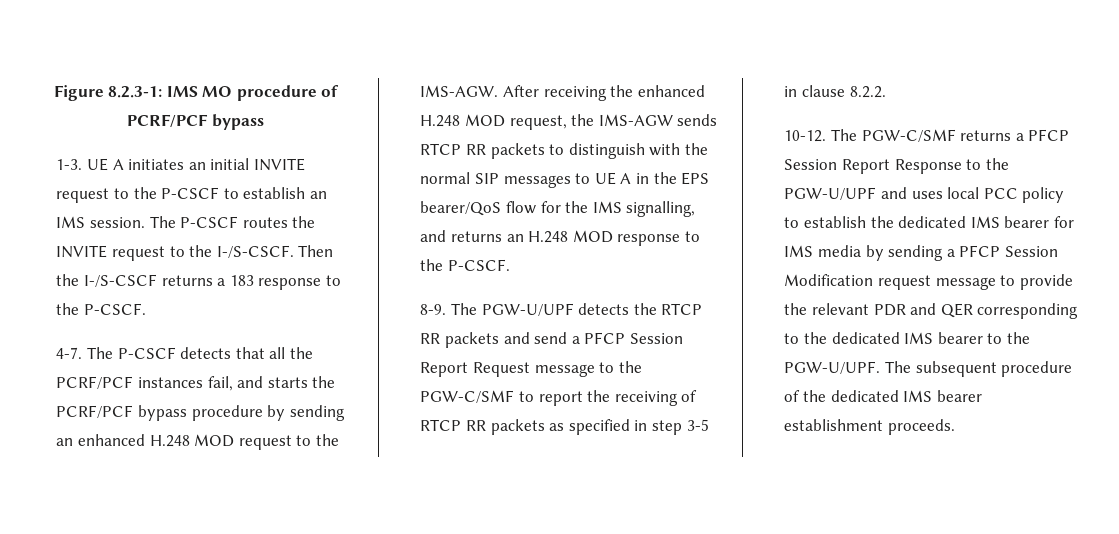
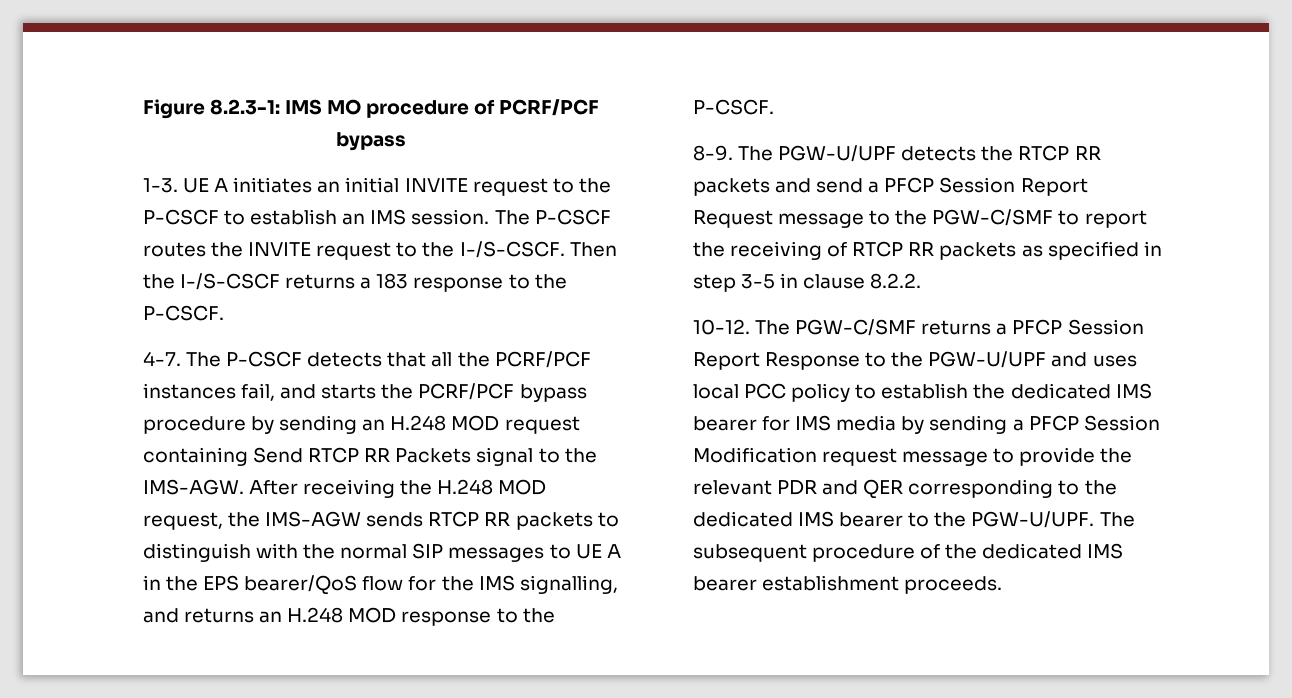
[77,434,145,446] enhanced -> (386, 425) none
(292, 442) none -> [142,447,534,466] containing Send RTCP RR Packets signal
[637,85,705,97] enhanced -> (433, 487) none

